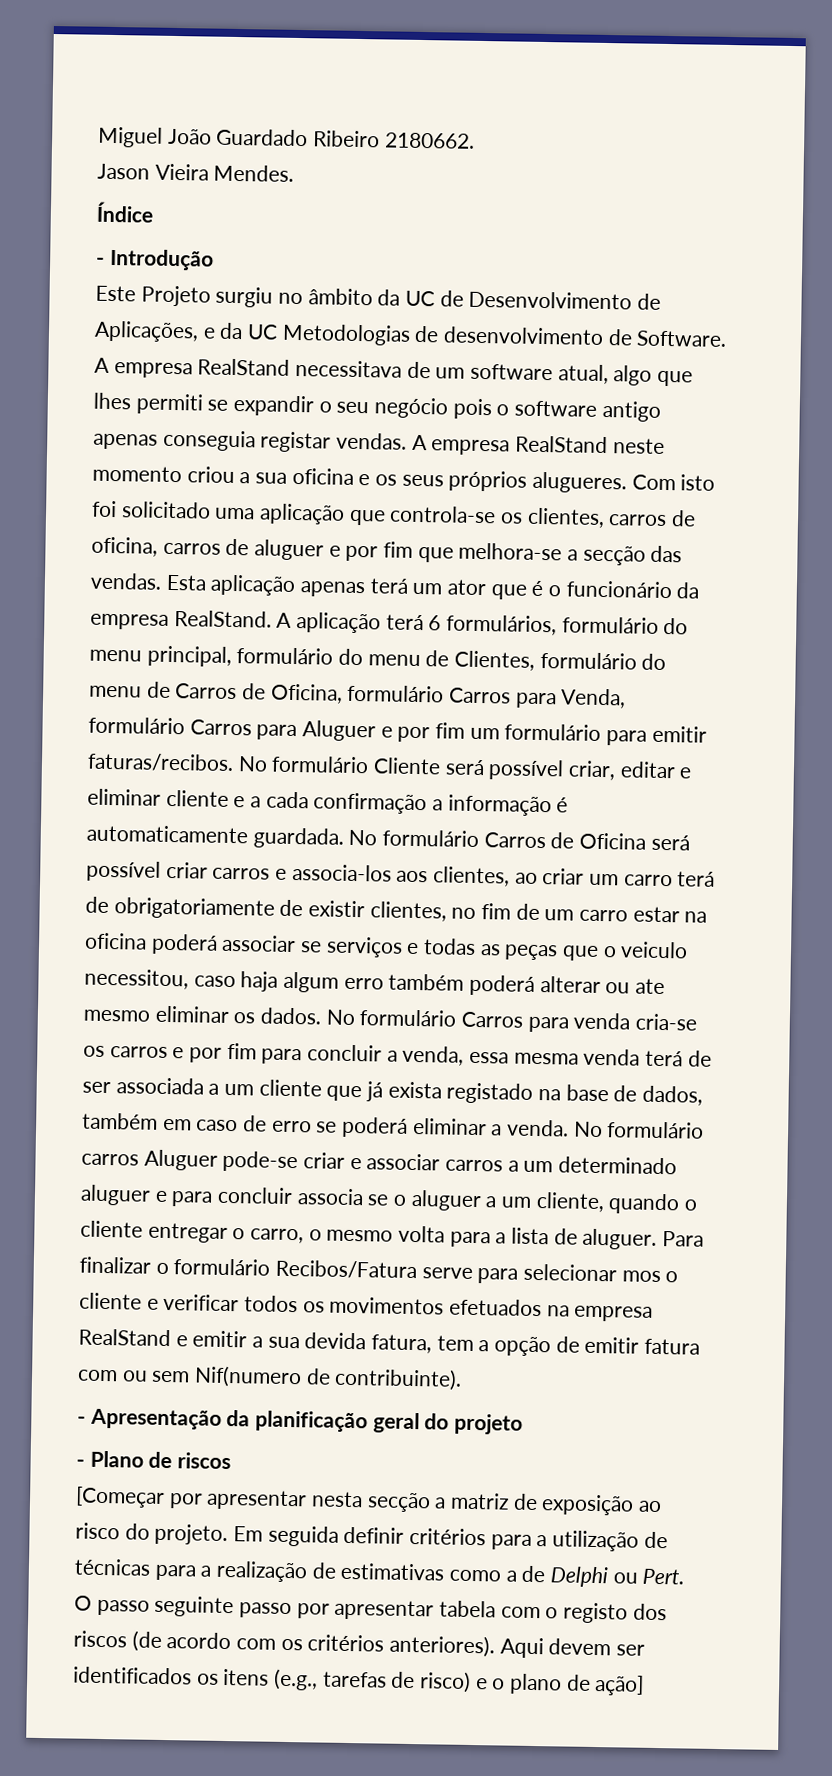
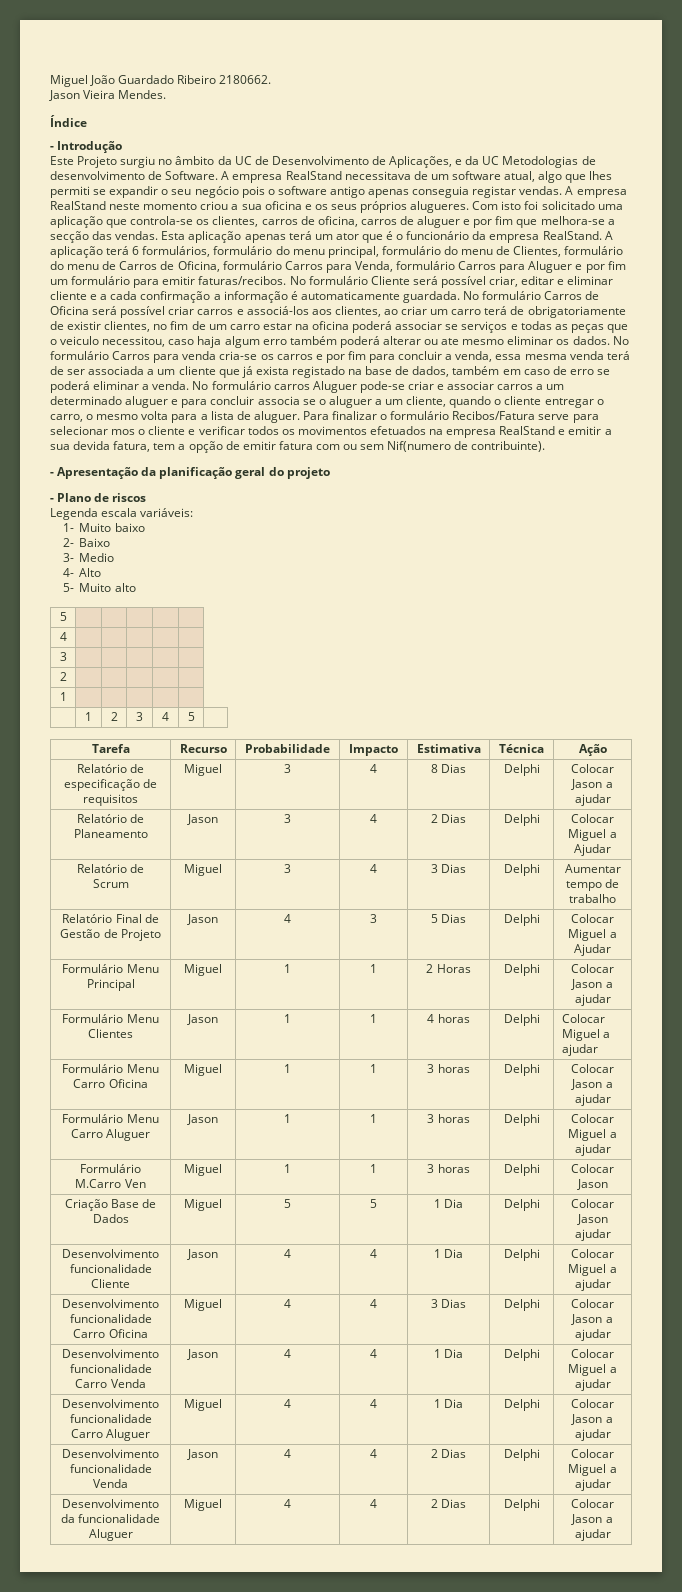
[291,863,392,882] associa-los -> [246,306,309,315] associá-los
[75,1486,663,1516] [75,1522,668,1552] [74,1558,685,1588] [74,1595,667,1624] [73,1630,646,1659] [73,1666,645,1696] [Começar por apresentar nesta secção a matriz de exposição ao risco do projeto. Em seguida definir critérios para a utilização de técnicas para a realização de estimativas como a de Delphi ou Pert. O passo seguinte passo por apresentar tabela com o registo dos riscos (de acordo com os critérios anteriores). Aqui devem ser identificados os itens (e.g., tarefas de risco) e o plano de ação] -> [50,508,194,520] [62,523,145,532] [62,538,111,547] [62,553,115,562] [62,568,102,577] [62,583,136,592] [60,612,68,621] [60,632,68,641] [60,652,68,661] [60,672,68,681] [60,692,68,701] [85,712,92,721] [110,712,118,721] [136,712,143,721] [162,712,169,721] [187,712,195,721] [91,744,130,753] [179,744,227,753] [244,744,330,753] [349,744,398,756] [416,744,481,753] [499,744,544,753] [578,744,607,756] [76,764,145,773] [63,779,158,791] [83,794,138,806] [184,764,222,776] [284,764,291,773] [370,764,377,773] [430,764,467,773] [503,764,540,776] [571,764,614,773] [571,779,613,790] [574,794,611,806] [76,814,145,823] [73,829,148,838] [187,814,218,825] [284,814,291,823] [370,814,377,823] [430,814,467,823] [503,814,540,826] [571,814,614,823] [568,829,617,841] [574,844,611,856] [76,864,145,873] [92,879,129,888] [184,864,222,876] [284,864,291,873] [370,864,377,873] [430,864,467,873] [503,864,540,876] [564,864,621,873] [565,879,620,891] [569,894,616,903] [62,914,159,923] [60,929,161,941] [187,914,218,925] [284,914,291,923] [370,914,377,923] [430,914,467,923] [503,914,540,926] [571,914,614,923] [568,929,617,941] [574,944,611,956] [62,964,159,973] [86,979,135,991] [184,964,222,976] [284,964,291,973] [370,964,377,973] [426,964,471,973] [503,964,540,976] [571,964,614,973] [571,979,613,990] [574,994,611,1006] [62,1014,159,1023] [88,1029,133,1038] [187,1014,218,1025] [284,1014,291,1023] [370,1014,377,1023] [427,1014,470,1023] [503,1014,540,1026] [561,1014,605,1023] [561,1029,610,1041] [561,1044,598,1056] [62,1064,159,1073] [73,1079,148,1088] [184,1064,222,1076] [284,1064,291,1073] [370,1064,377,1073] [427,1064,470,1073] [503,1064,540,1076] [571,1064,614,1073] [571,1079,613,1090] [574,1094,611,1106] [62,1114,159,1123] [70,1129,151,1141] [187,1114,218,1125] [284,1114,291,1123] [370,1114,377,1123] [427,1114,470,1123] [503,1114,540,1126] [571,1114,614,1123] [568,1129,617,1141] [574,1144,611,1156] [80,1164,141,1173] [75,1179,146,1188] [184,1164,222,1176] [284,1164,291,1173] [370,1164,377,1173] [427,1164,470,1173] [503,1164,540,1176] [571,1164,614,1173] [576,1179,608,1190] [64,1199,157,1211] [92,1214,129,1223] [184,1199,222,1211] [284,1199,291,1208] [370,1199,377,1208] [433,1199,464,1208] [503,1199,540,1211] [571,1199,614,1208] [576,1214,608,1225] [574,1229,611,1241] [62,1249,159,1258] [69,1264,152,1273] [91,1279,130,1288] [187,1249,218,1260] [284,1249,291,1258] [370,1249,377,1258] [433,1249,464,1258] [503,1249,540,1261] [571,1249,614,1258] [568,1264,617,1276] [574,1279,611,1291] [62,1299,159,1308] [69,1314,152,1323] [73,1329,148,1338] [184,1299,222,1311] [284,1299,291,1308] [370,1299,377,1308] [430,1299,467,1308] [503,1299,540,1311] [571,1299,614,1308] [571,1314,613,1325] [574,1329,611,1341] [62,1349,159,1358] [69,1364,152,1373] [75,1379,146,1388] [187,1349,218,1360] [284,1349,291,1358] [370,1349,377,1358] [433,1349,464,1358] [503,1349,540,1361] [571,1349,614,1358] [568,1364,617,1376] [574,1379,611,1391] [62,1399,159,1408] [69,1414,152,1423] [70,1429,151,1441] [184,1399,222,1411] [284,1399,291,1408] [370,1399,377,1408] [433,1399,464,1408] [503,1399,540,1411] [571,1399,614,1408] [571,1414,613,1425] [574,1429,611,1441] [62,1449,159,1458] [69,1464,152,1473] [93,1479,128,1488] [187,1449,218,1460] [284,1449,291,1458] [370,1449,377,1458] [430,1449,467,1458] [503,1449,540,1461] [571,1449,614,1458] [568,1464,617,1476] [574,1479,611,1491] [62,1499,159,1508] [60,1514,161,1523] [88,1529,133,1541] [184,1499,222,1511] [284,1499,291,1508] [370,1499,377,1508] [430,1499,467,1508] [503,1499,540,1511] [571,1499,614,1508] [571,1514,613,1525] [574,1529,611,1541] Legenda escala variáveis: // 1- Muito baixo // 2- Baixo // 3- Medio // 4- Alto // 5- Muito alto // 5 | | | | | // 4 | | | | | // 3 | | | | | // 2 | | | | | // 1 | | | | | // | 1 | 2 | 3 | 4 | 5 | // Tarefa | Recurso | Probabilidade | Impacto | Estimativa | Técnica | Ação // Relatório de especificação de requisitos | Miguel | 3 | 4 | 8 Dias | Delphi | Colocar Jason a ajudar // Relatório de Planeamento | Jason | 3 | 4 | 2 Dias | Delphi | Colocar Miguel a Ajudar // Relatório de Scrum | Miguel | 3 | 4 | 3 Dias | Delphi | Aumentar tempo de trabalho // Relatório Final de Gestão de Projeto | Jason | 4 | 3 | 5 Dias | Delphi | Colocar Miguel a Ajudar // Formulário Menu Principal | Miguel | 1 | 1 | 2 Horas | Delphi | Colocar Jason a ajudar // Formulário Menu Clientes | Jason | 1 | 1 | 4 horas | Delphi | Colocar Miguel a ajudar // Formulário Menu Carro Oficina | Miguel | 1 | 1 | 3 horas | Delphi | Colocar Jason a ajudar // Formulário Menu Carro Aluguer | Jason | 1 | 1 | 3 horas | Delphi | Colocar Miguel a ajudar // Formulário M.Carro Ven | Miguel | 1 | 1 | 3 horas | Delphi | Colocar Jason // Criação Base de Dados | Miguel | 5 | 5 | 1 Dia | Delphi | Colocar Jason ajudar // Desenvolvimento funcionalidade Cliente | Jason | 4 | 4 | 1 Dia | Delphi | Colocar Miguel a ajudar // Desenvolvimento funcionalidade Carro Oficina | Miguel | 4 | 4 | 3 Dias | Delphi | Colocar Jason a ajudar // Desenvolvimento funcionalidade Carro Venda | Jason | 4 | 4 | 1 Dia | Delphi | Colocar Miguel a ajudar // Desenvolvimento funcionalidade Carro Aluguer | Miguel | 4 | 4 | 1 Dia | Delphi | Colocar Jason a ajudar // Desenvolvimento funcionalidade Venda | Jason | 4 | 4 | 2 Dias | Delphi | Colocar Miguel a ajudar // Desenvolvimento da funcionalidade Aluguer | Miguel | 4 | 4 | 2 Dias | Delphi | Colocar Jason a ajudar

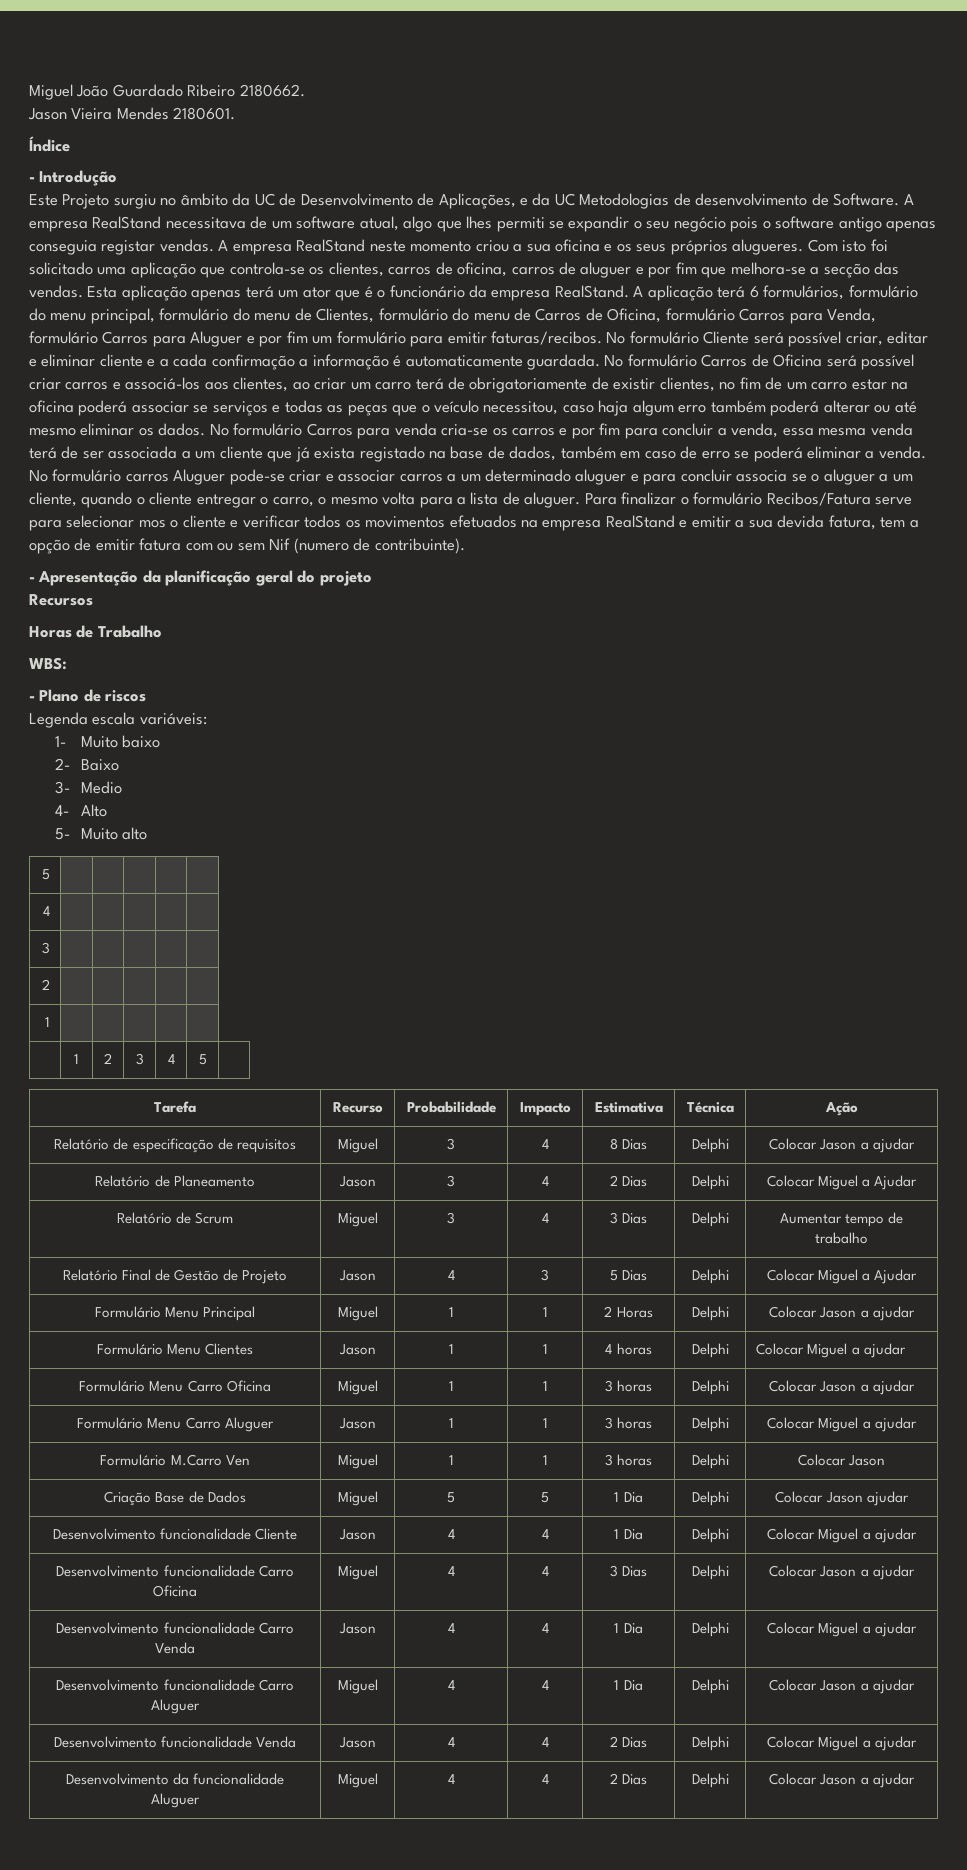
[118,90,167,99] Mendes. -> [116,107,236,120] Mendes 2180601.
[60,336,100,345] veiculo -> [434,400,480,413] veículo
[441,338,460,345] ate -> [894,401,917,413] até
[387,441,452,452] Nif(numero -> [269,538,349,554] Nif (numero
(330, 473) none -> [29,594,93,606] [29,625,162,638] [29,657,67,670] // Recursos // Horas de Trabalho // WBS:

